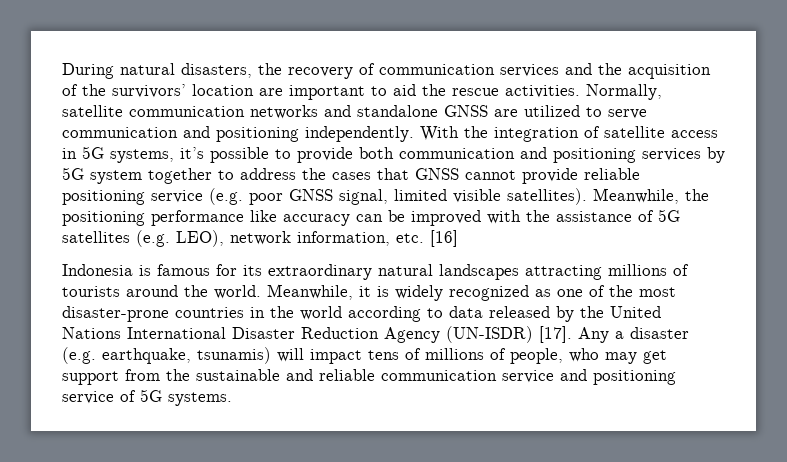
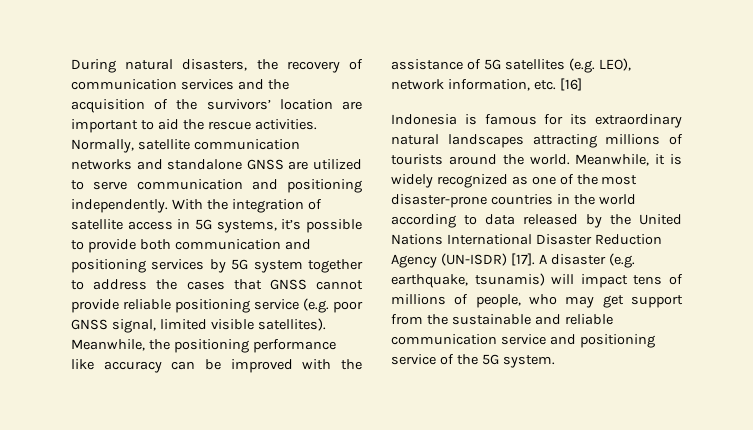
[578,327,624,343] Any a -> [538,254,547,264] A
[140,389,232,406] 5G systems. -> [456,354,555,368] the 5G system.

